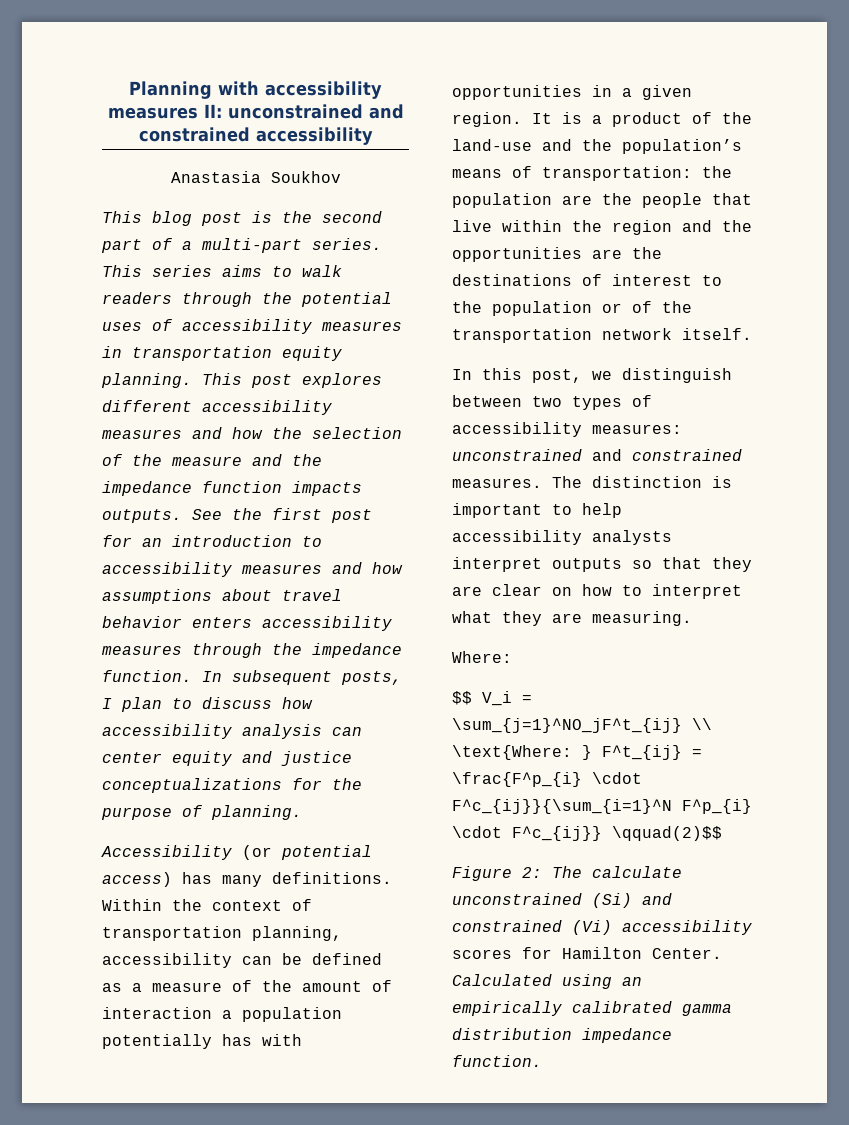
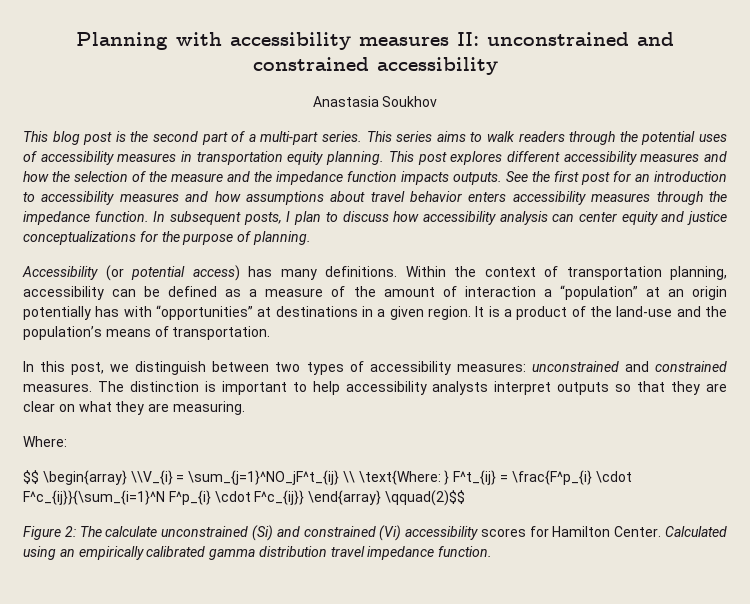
[242,1007,342,1022] [102,1034,302,1049] [452,85,582,100] population potentially has with opportunities -> [559,285,727,300] [23,305,358,320] “population” at an origin potentially has with “opportunities” at destinations
[542,166,732,181] [452,193,752,208] [452,220,752,235] [452,247,662,262] [452,274,722,286] [452,301,692,316] [452,328,752,343] transportation: the population are the people that live within the region and the opportunities are the destinations of interest to the population or of the transportation network itself. -> [172,326,271,340] transportation.
[582,584,742,599] how to interpret -> (75, 408) none
[482,691,512,706] V_i -> [42,470,173,485] \begin{array} \\V_{i}
(602, 833) none -> [308,490,382,505] \end{array}
(572, 1034) none -> [330,546,365,557] travel

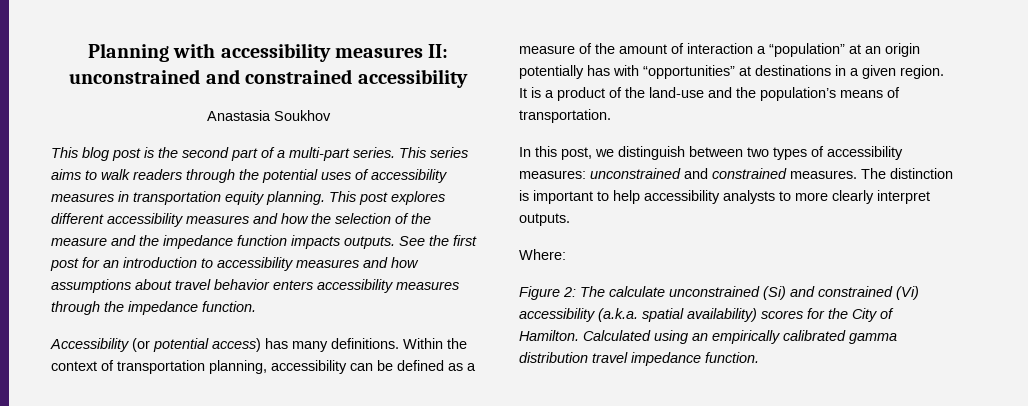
[153,211,727,225] [23,231,311,245] In subsequent posts, I plan to discuss how accessibility analysis can center equity and justice conceptualizations for the purpose of planning. -> (256, 306) none
[494,381,728,395] [23,401,245,415] [23,436,67,447] [23,470,632,485] [23,490,465,506] interpret outputs so that they are clear on what they are measuring. // Where: // $$ \begin{array} \\V_{i} = \sum_{j=1}^NO_jF^t_{ij} \\ \text{Where: } F^t_{ij} = \frac{F^p_{i} \cdot F^c_{ij}}{\sum_{i=1}^N F^p_{i} \cdot F^c_{ij}} \end{array} \qquad(2)$$ -> [779,190,930,204] [519,213,570,226] [519,249,566,260] to more clearly interpret outputs. // Where:
[480,526,662,537] scores for Hamilton Center. -> [598,308,894,322] [519,330,579,341] (a.k.a. spatial availability) scores for the City of Hamilton.

